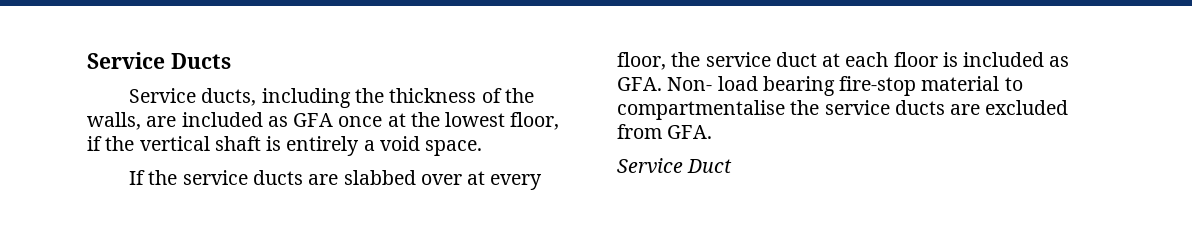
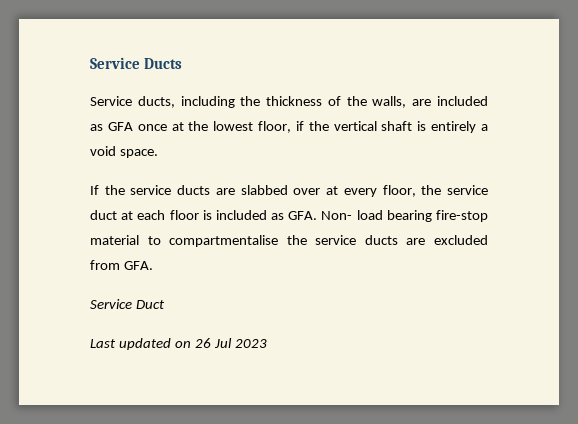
(733, 166) none -> [90,338,267,350] // Last updated on 26 Jul 2023

